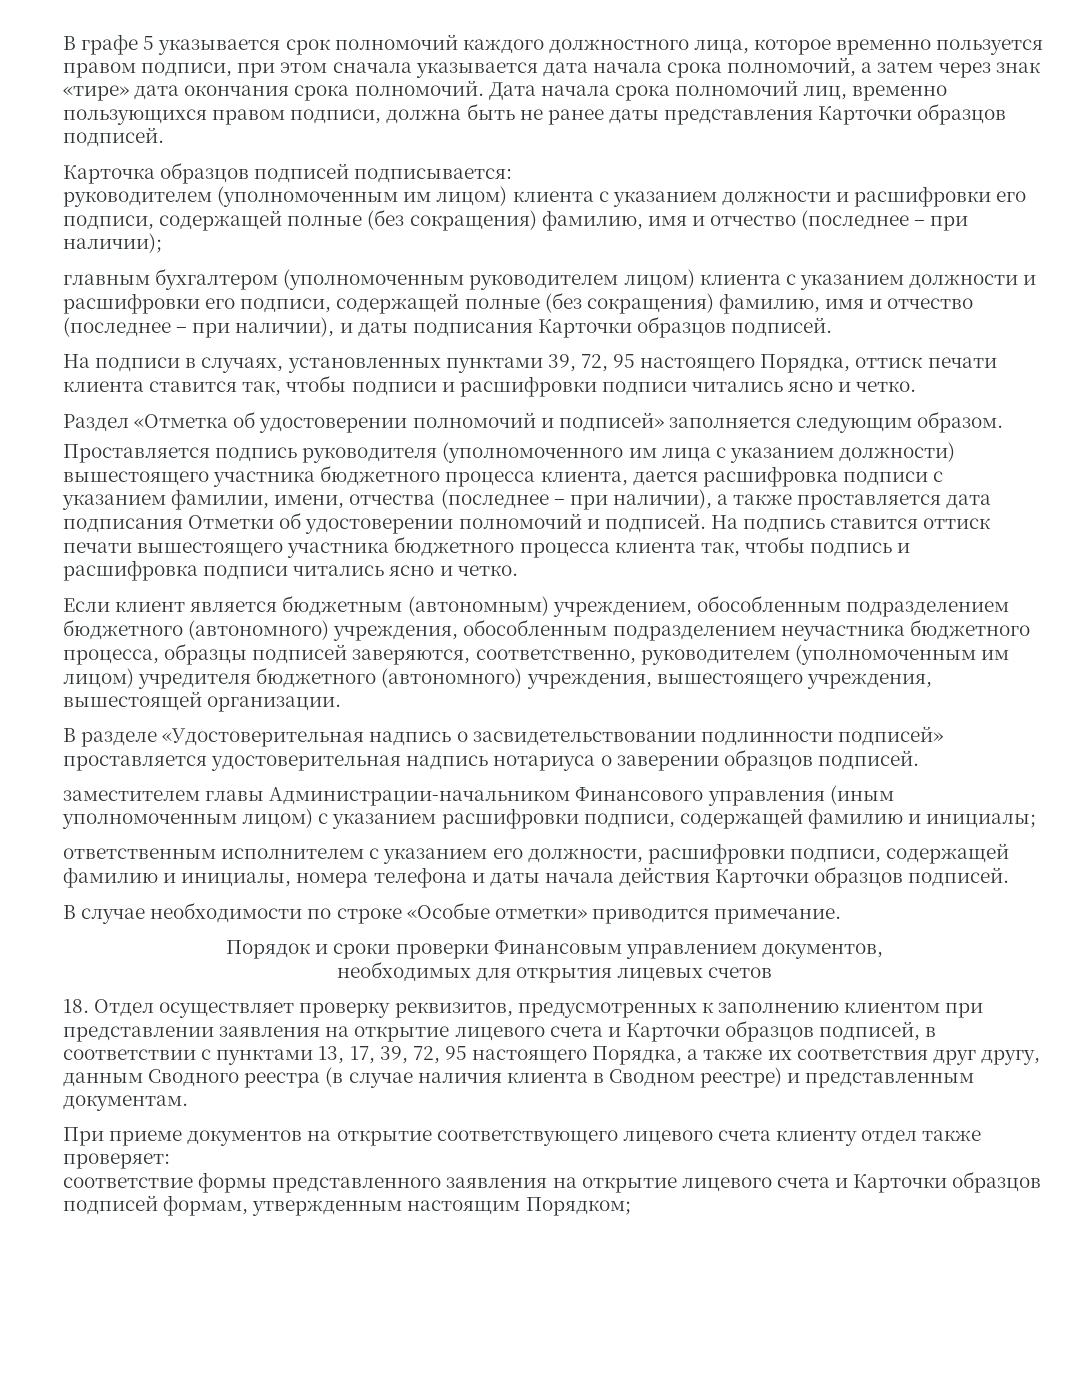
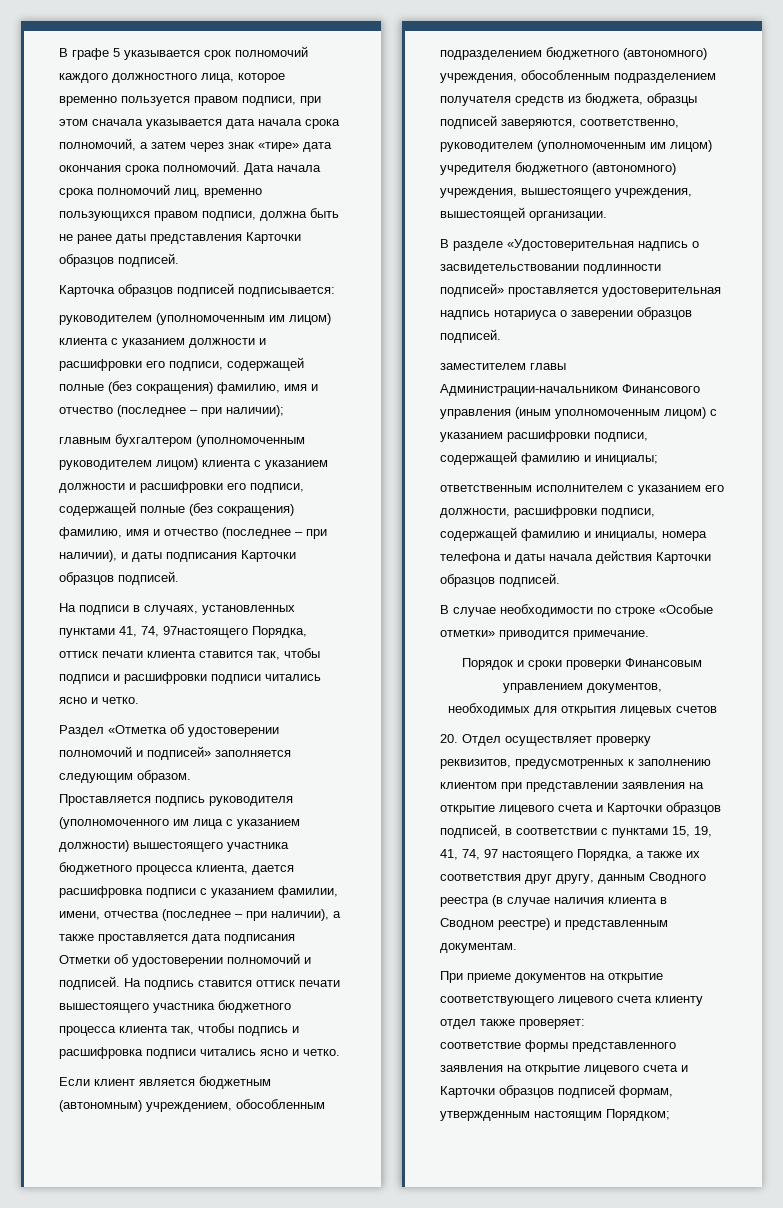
[547,354,756,372] 39, 72, 95 настоящего -> [119,626,248,638] 41, 74, 97настоящего
[780,619,1030,641] [63,649,159,665] неучастника бюджетного процесса, -> [440,93,643,106] получателя средств из бюджета,
[63,999,89,1013] 18. -> [440,734,458,743] 20.
[318,1046,467,1064] 13, 17, 39, 72, 95 -> [672,826,712,837] [440,849,498,860] 15, 19, 41, 74, 97

